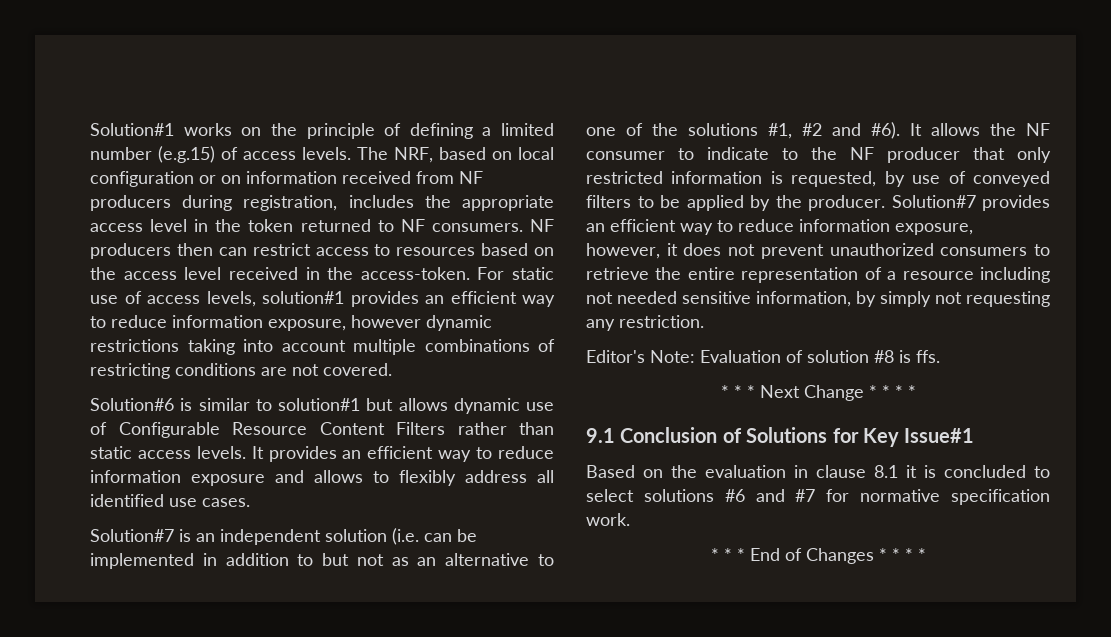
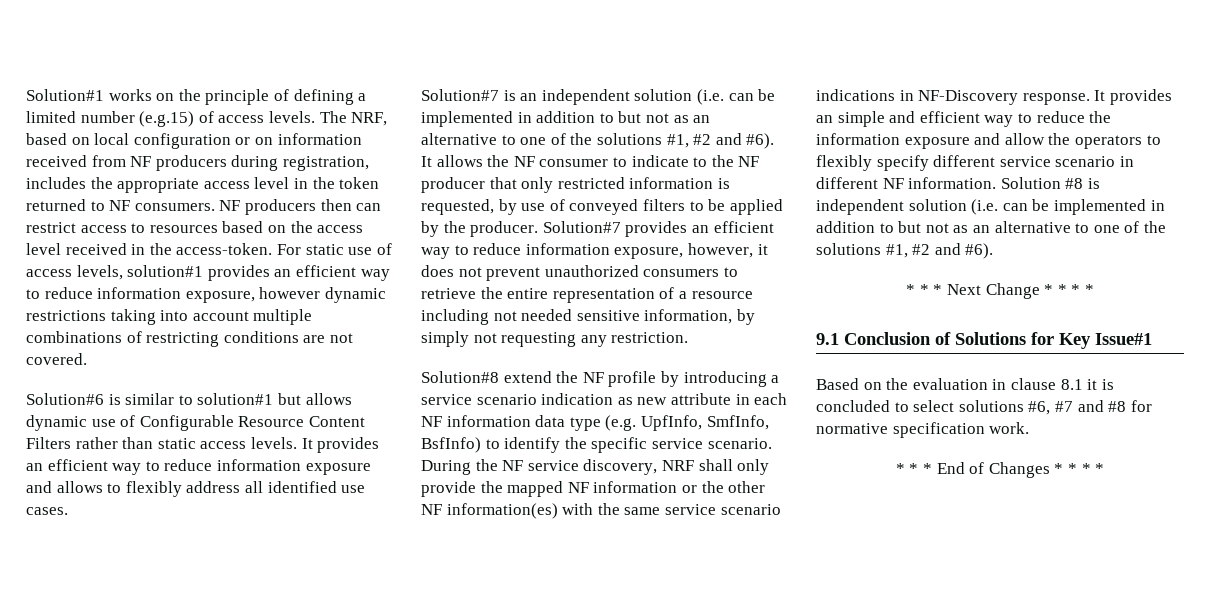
[586,350,940,363] Editor's Note: Evaluation of solution #8 is ffs. -> [421,371,780,387] [421,393,788,405] [421,415,769,431] [421,437,772,453] [421,459,770,475] [421,481,766,497] [421,503,781,519] [816,89,1172,105] [816,111,1112,127] [816,133,1161,149] [816,155,1134,171] [816,177,1100,189] [816,199,1165,215] [816,221,1166,233] [816,243,994,259] Solution#8 extend the NF profile by introducing a service scenario indication as new attribute in each NF information data type (e.g. UpfInfo, SmfInfo, BsfInfo) to identify the specific service scenario. During the NF service discovery, NRF shall only provide the mapped NF information or the other NF information(es) with the same service scenario indications in NF-Discovery response. It provides an simple and efficient way to reduce the information exposure and allow the operators to flexibly specify different service scenario in different NF information. Solution #8 is independent solution (i.e. can be implemented in addition to but not as an alternative to one of the solutions #1, #2 and #6).
[724,489,816,502] #6 and #7 -> [1028,400,1127,415] #6, #7 and #8

